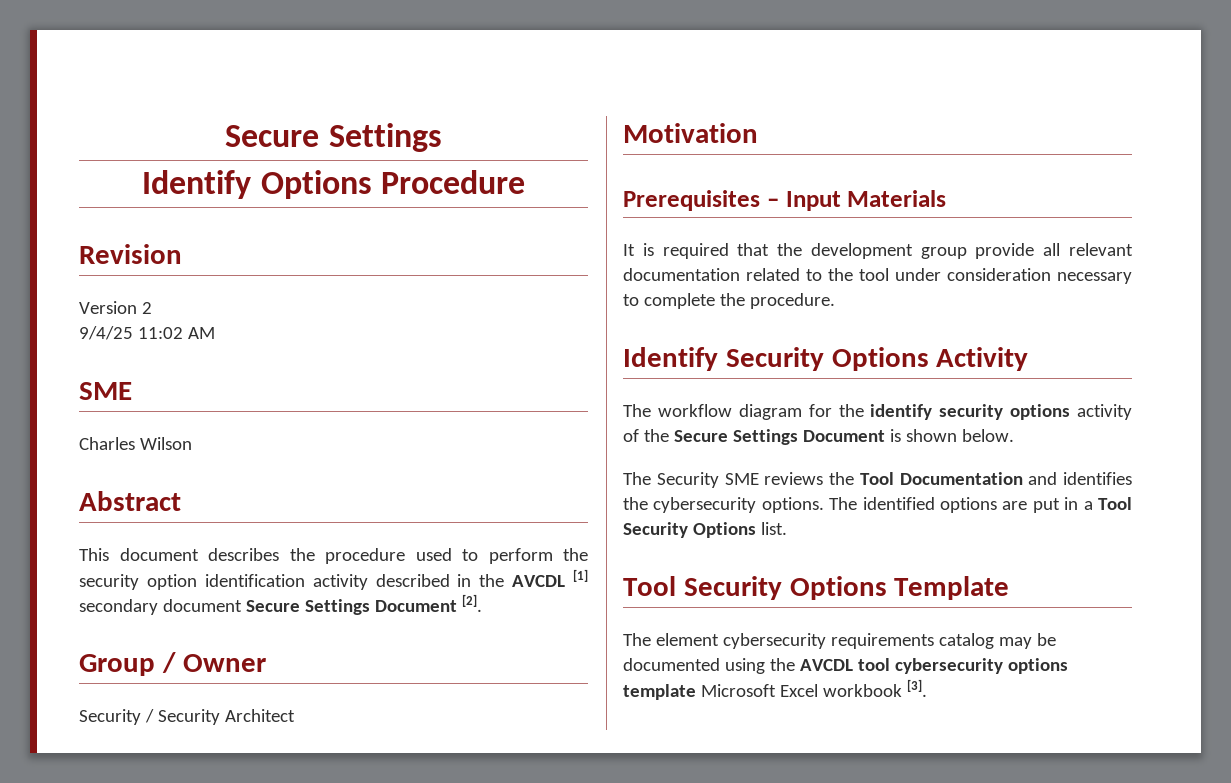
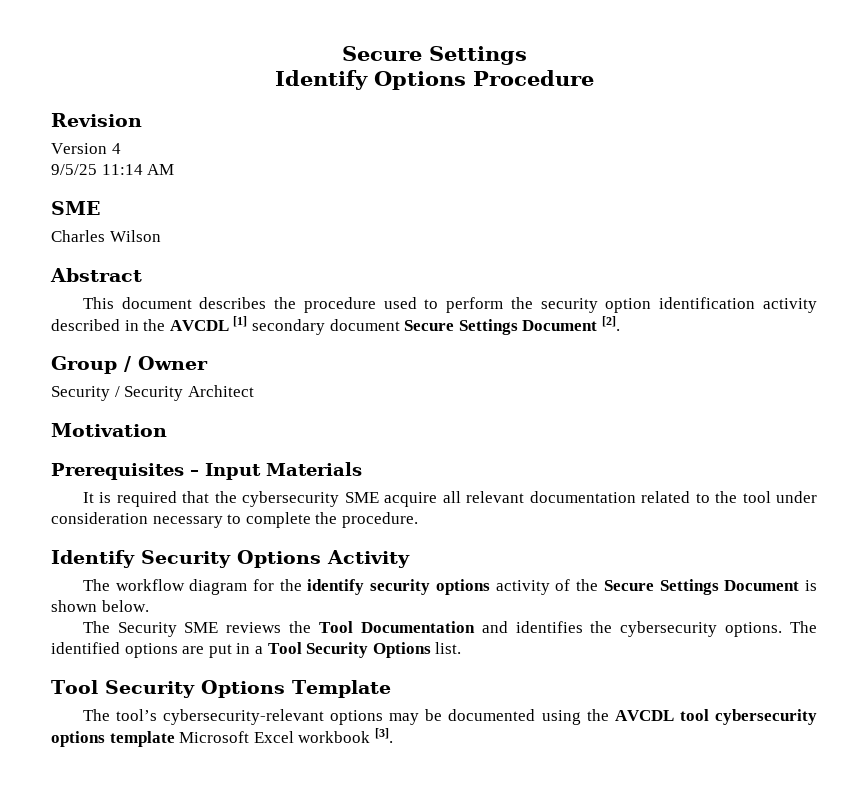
[141,302,152,314] [79,326,183,340] 2 // 9/4/25 11:02 -> [111,143,121,154] [51,164,143,175] 4 // 9/5/25 11:14
[810,243,1035,259] development group provide -> [242,491,438,507] cybersecurity SME acquire
[655,633,994,649] element cybersecurity requirements catalog -> [115,709,384,725] tool’s cybersecurity-relevant options

